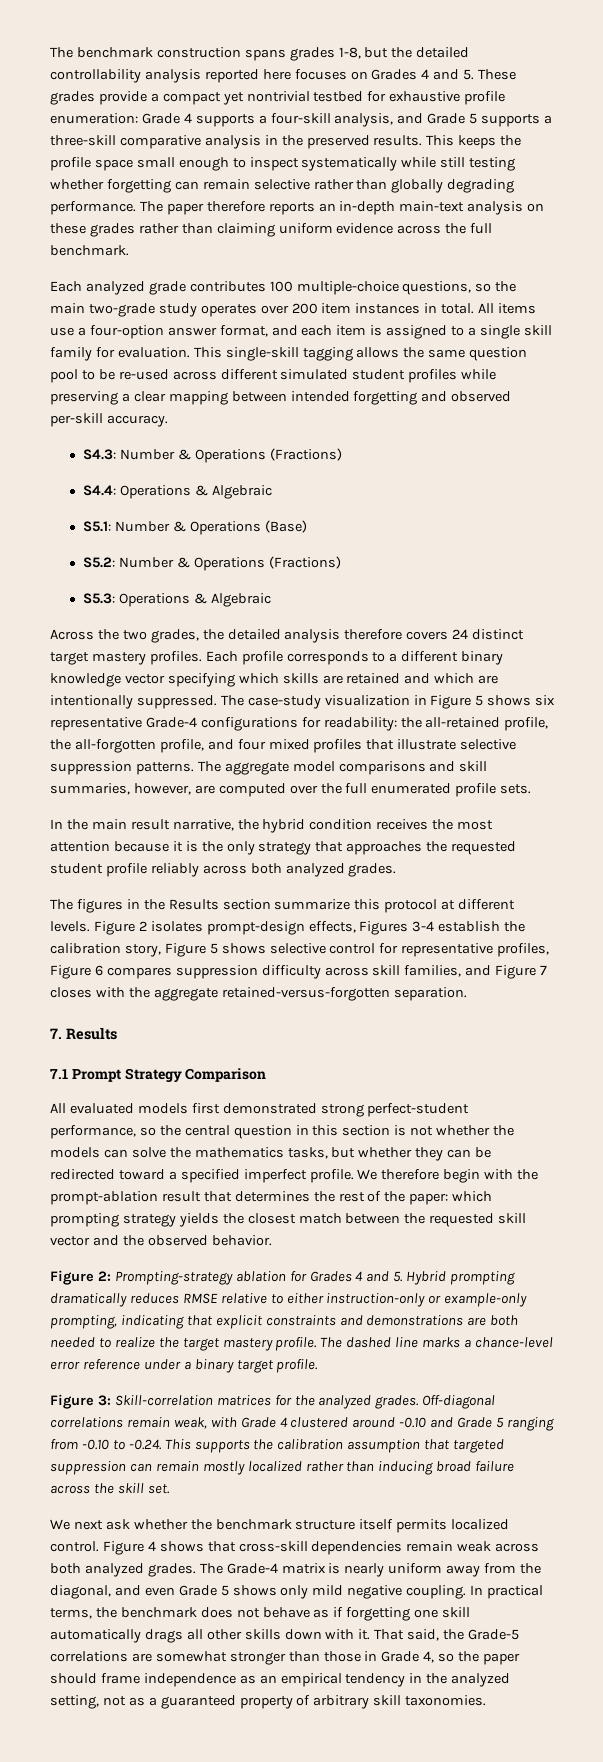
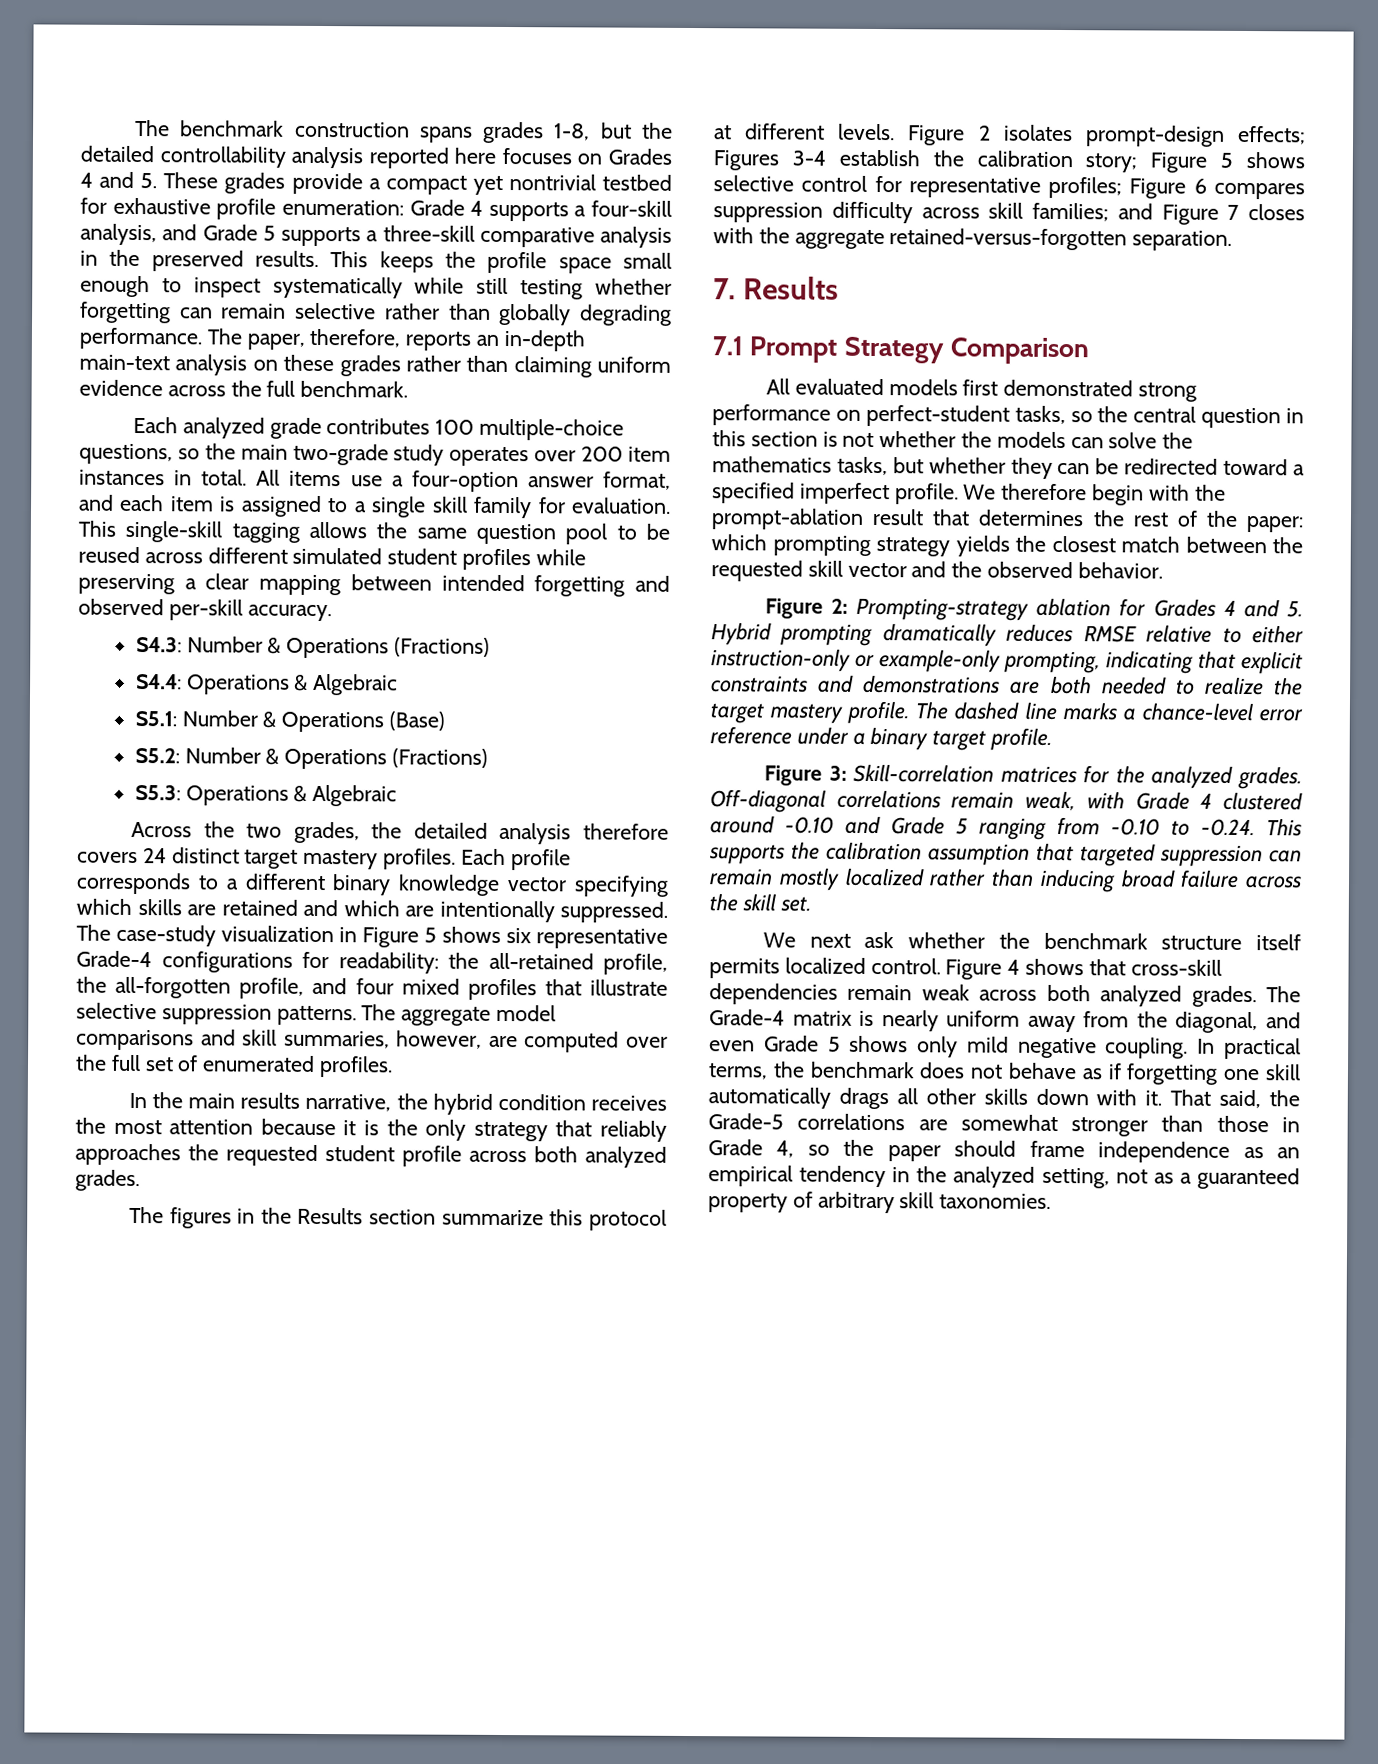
[166,201,265,215] paper therefore -> [246,328,401,350] paper, therefore,
[118,369,169,380] re-used -> [78,546,140,564] reused
[371,783,532,797] enumerated profile sets. -> [144,1055,394,1078] set of enumerated profiles.
[130,819,170,830] result -> [240,1092,301,1109] results
(344, 846) none -> [600,1120,668,1142] reliably
[150,863,199,877] reliably -> (462, 1156) none
[308,921,356,933] effects, -> [1238,125,1306,145] effects;
[124,944,161,957] story, -> [1085,153,1138,173] story;
[497,943,550,957] profiles, -> [1048,176,1123,199] profiles;
[404,965,462,977] families, -> [1032,202,1109,222] families;
[367,1103,470,1117] [50,1125,136,1139] perfect-student performance, -> [712,404,1066,427] performance on perfect-student tasks,

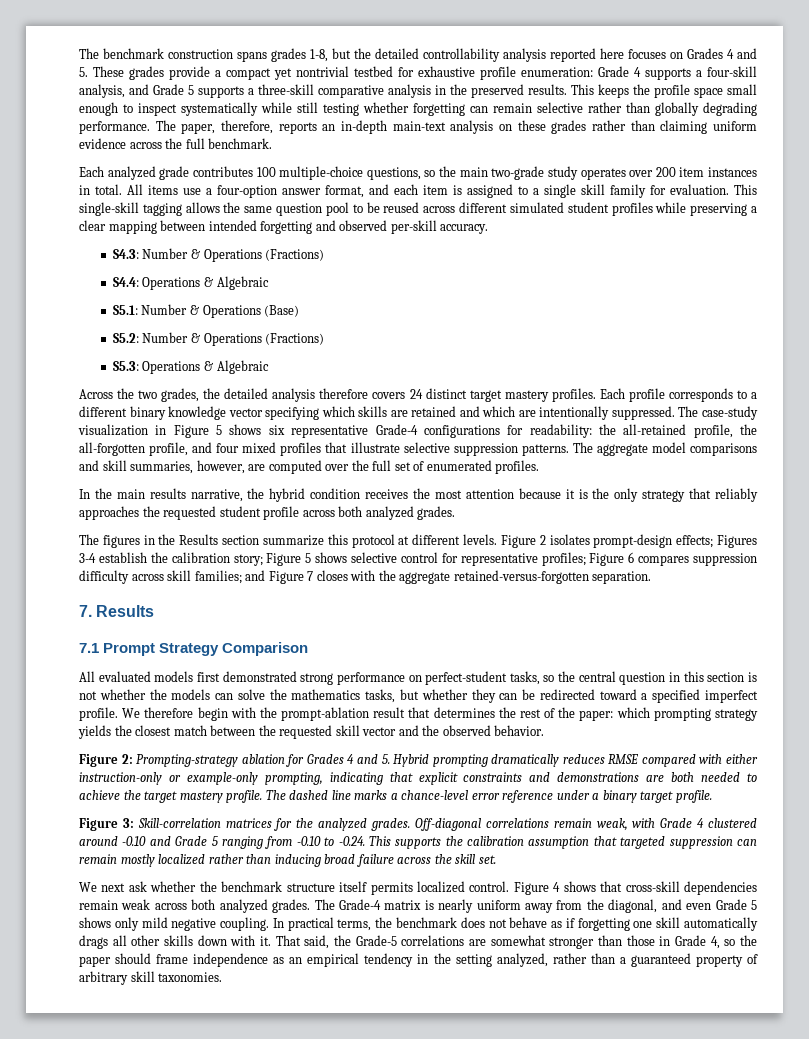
[1146,624,1242,643] relative to -> [641,754,723,767] compared with
[1204,676,1264,696] realize -> [79,790,120,800] achieve
[953,1166,1174,1189] analyzed setting, not as -> [455,953,615,967] setting analyzed, rather than

